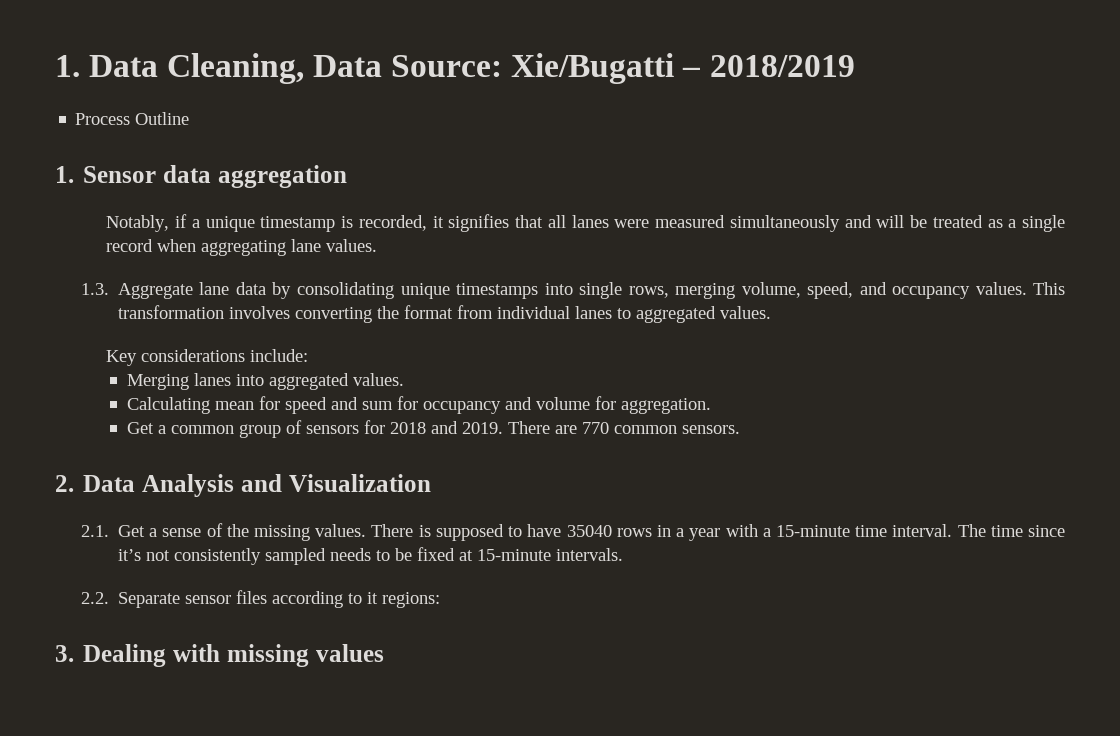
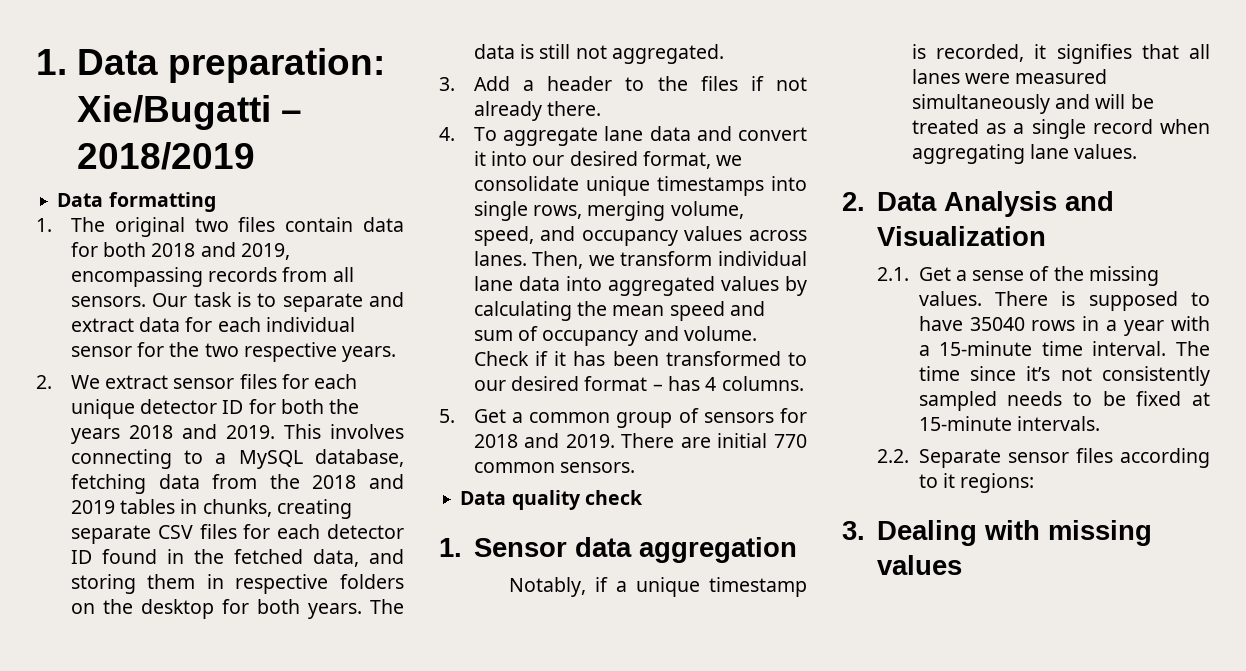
[167,53,503,84] Cleaning, Data Source: -> [167,48,385,83] preparation:
[75,112,190,125] Process Outline -> [57,192,216,212] [36,217,404,237] [70,242,290,260] [70,267,354,287] [70,292,404,312] [70,317,355,332] [70,342,397,362] [36,374,358,389] [70,399,360,419] [70,424,405,444] [70,449,404,469] [70,474,404,494] [70,499,352,519] [70,524,404,544] [70,549,404,567] [70,574,404,594] [70,599,404,619] [473,44,724,64] [439,76,807,91] [473,101,602,121] [439,126,807,146] [473,151,743,169] [473,176,807,196] [473,201,744,221] [473,226,807,246] [473,251,807,269] [473,276,807,296] [473,301,765,321] [473,326,757,346] [473,351,807,366] [473,376,804,391] [439,408,807,428] [473,433,807,448] [473,462,636,473] [460,490,643,510] Data formatting // 1. The original two files contain data for both 2018 and 2019, encompassing records from all sensors. Our task is to separate and extract data for each individual sensor for the two respective years. // 2. We extract sensor files for each unique detector ID for both the years 2018 and 2019. This involves connecting to a MySQL database, fetching data from the 2018 and 2019 tables in chunks, creating separate CSV files for each detector ID found in the fetched data, and storing them in respective folders on the desktop for both years. The data is still not aggregated. // 3. Add a header to the files if not already there. // 4. To aggregate lane data and convert it into our desired format, we consolidate unique timestamps into single rows, merging volume, speed, and occupancy values across lanes. Then, we transform individual lane data into aggregated values by calculating the mean speed and sum of occupancy and volume. Check if it has been transformed to our desired format – has 4 columns. // 5. Get a common group of sensors for 2018 and 2019. There are initial 770 common sensors. // Data quality check
[80,282,1065,299] [117,305,771,323] [106,349,309,366] [126,373,404,390] [126,396,711,414] [126,420,740,438] // 1.3. Aggregate lane data by consolidating unique timestamps into single rows, merging volume, speed, and occupancy values. This transformation involves converting the format from individual lanes to aggregated values. // Key considerations include: // Merging lanes into aggregated values. // Calculating mean for speed and sum for occupancy and volume for aggregation. // Get a common group of sensors for 2018 and 2019. There are 770 common sensors. -> (1138, 151) none

